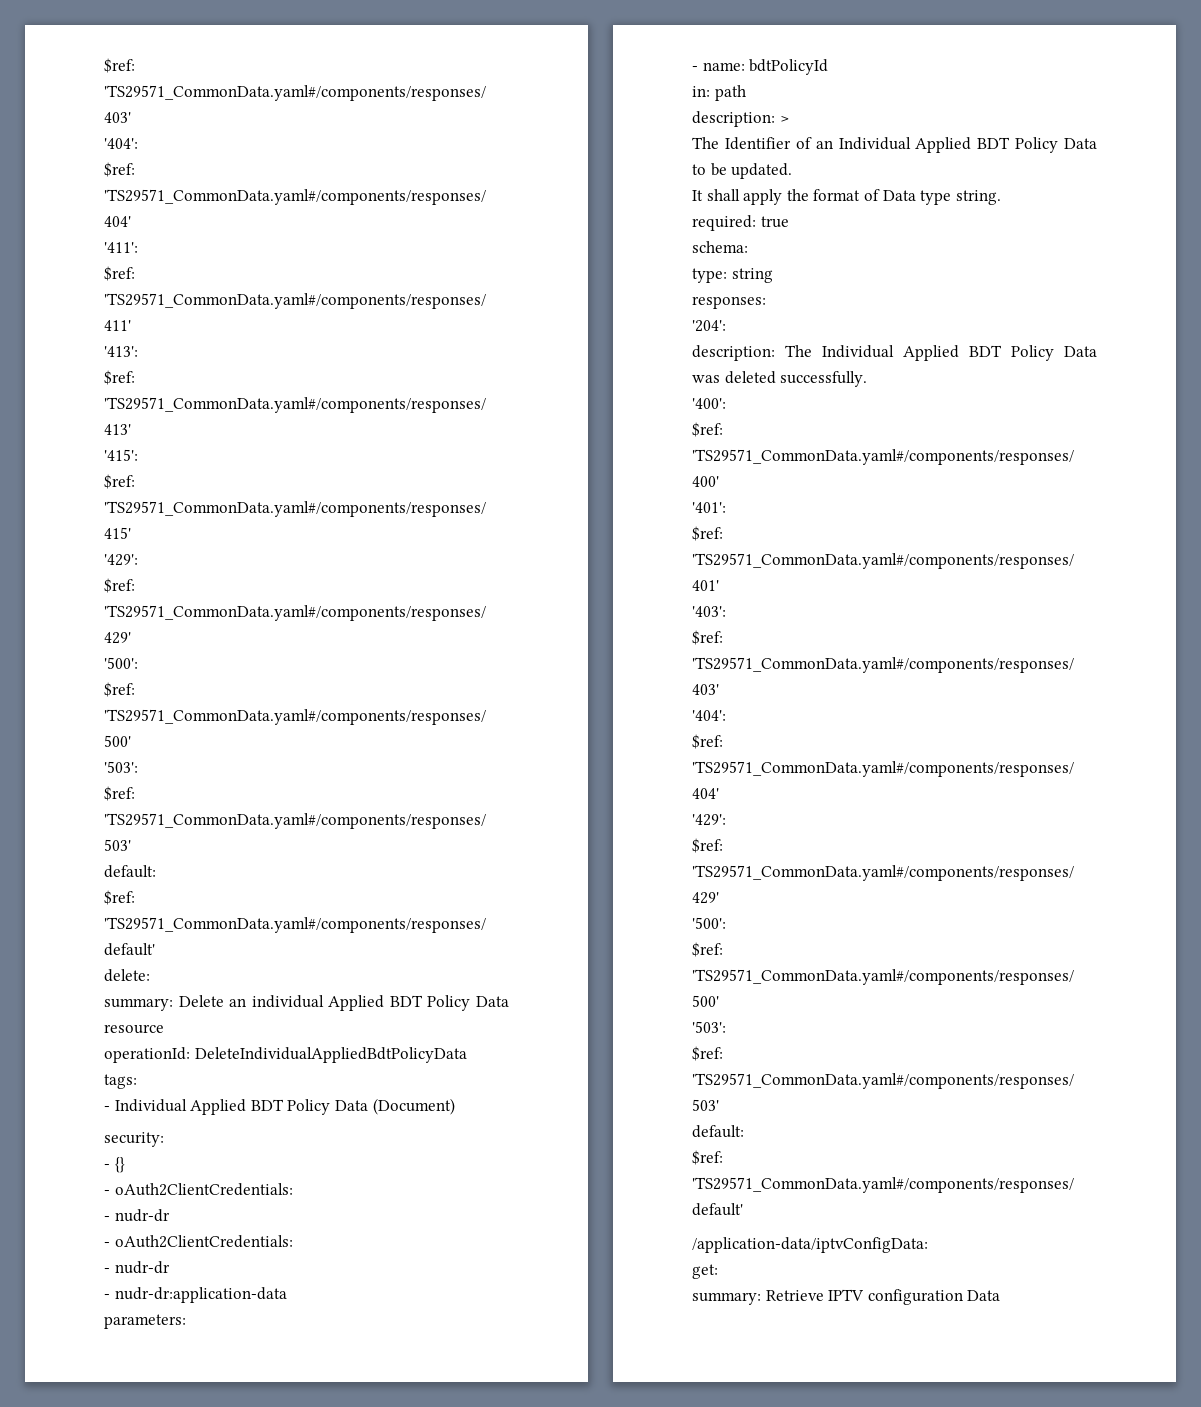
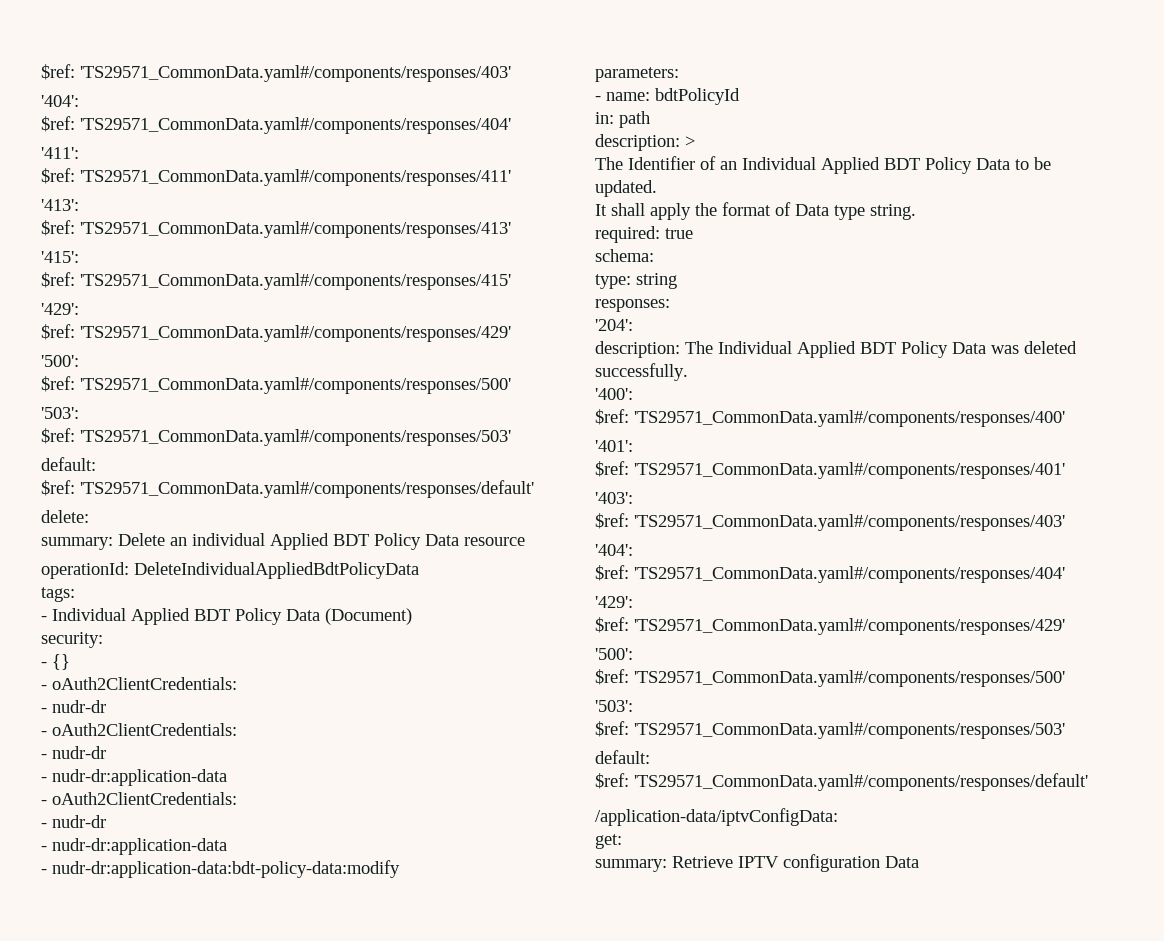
(287, 1295) none -> [41,792,237,805] [41,815,106,828] [41,838,227,855] [41,860,400,878] // - oAuth2ClientCredentials: // - nudr-dr // - nudr-dr:application-data // - nudr-dr:application-data:bdt-policy-data:modify

